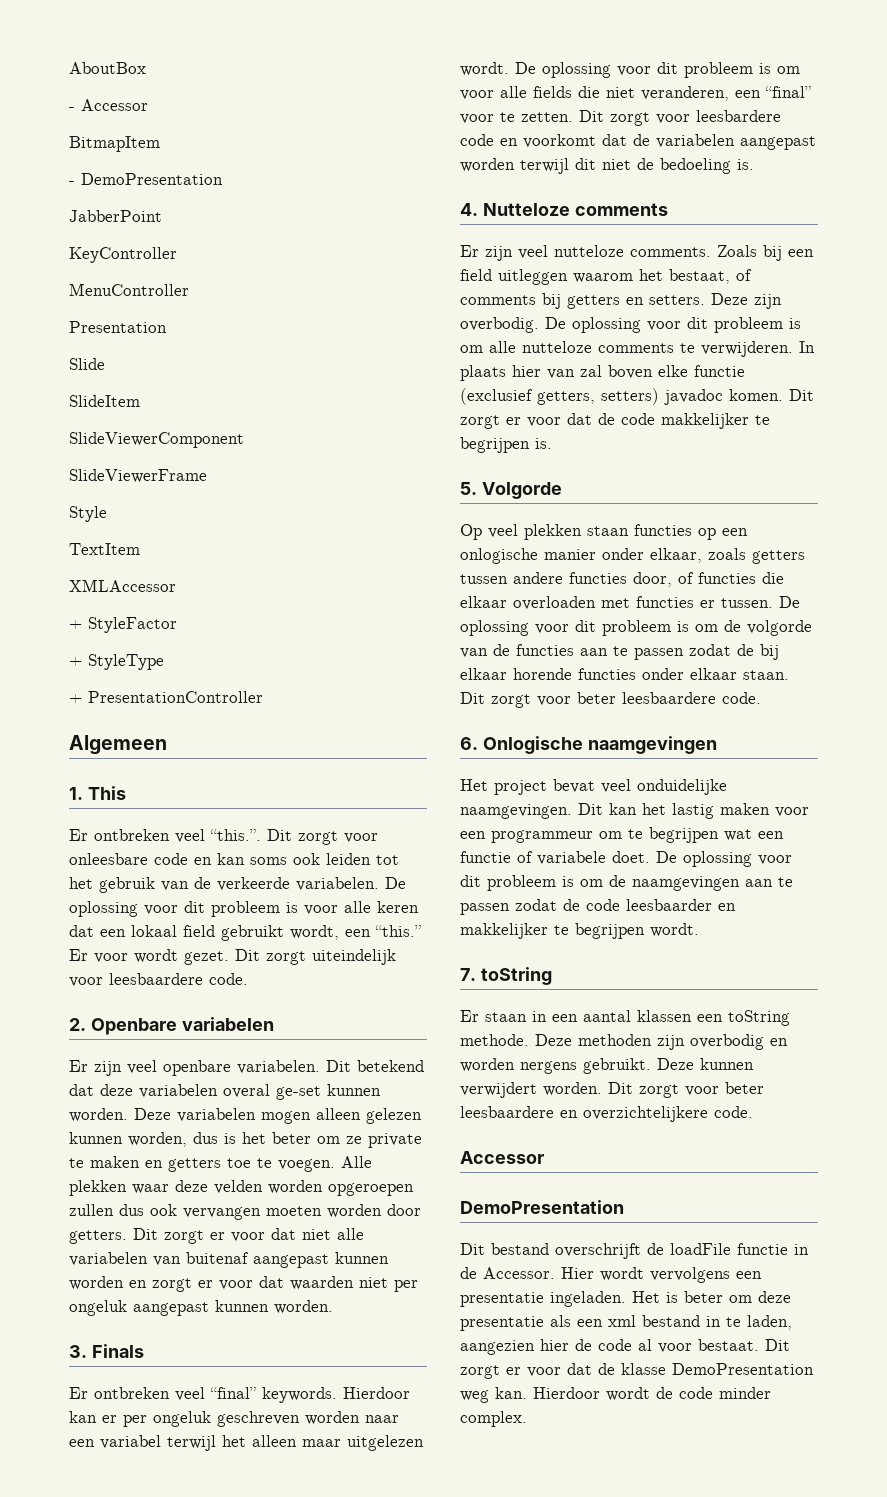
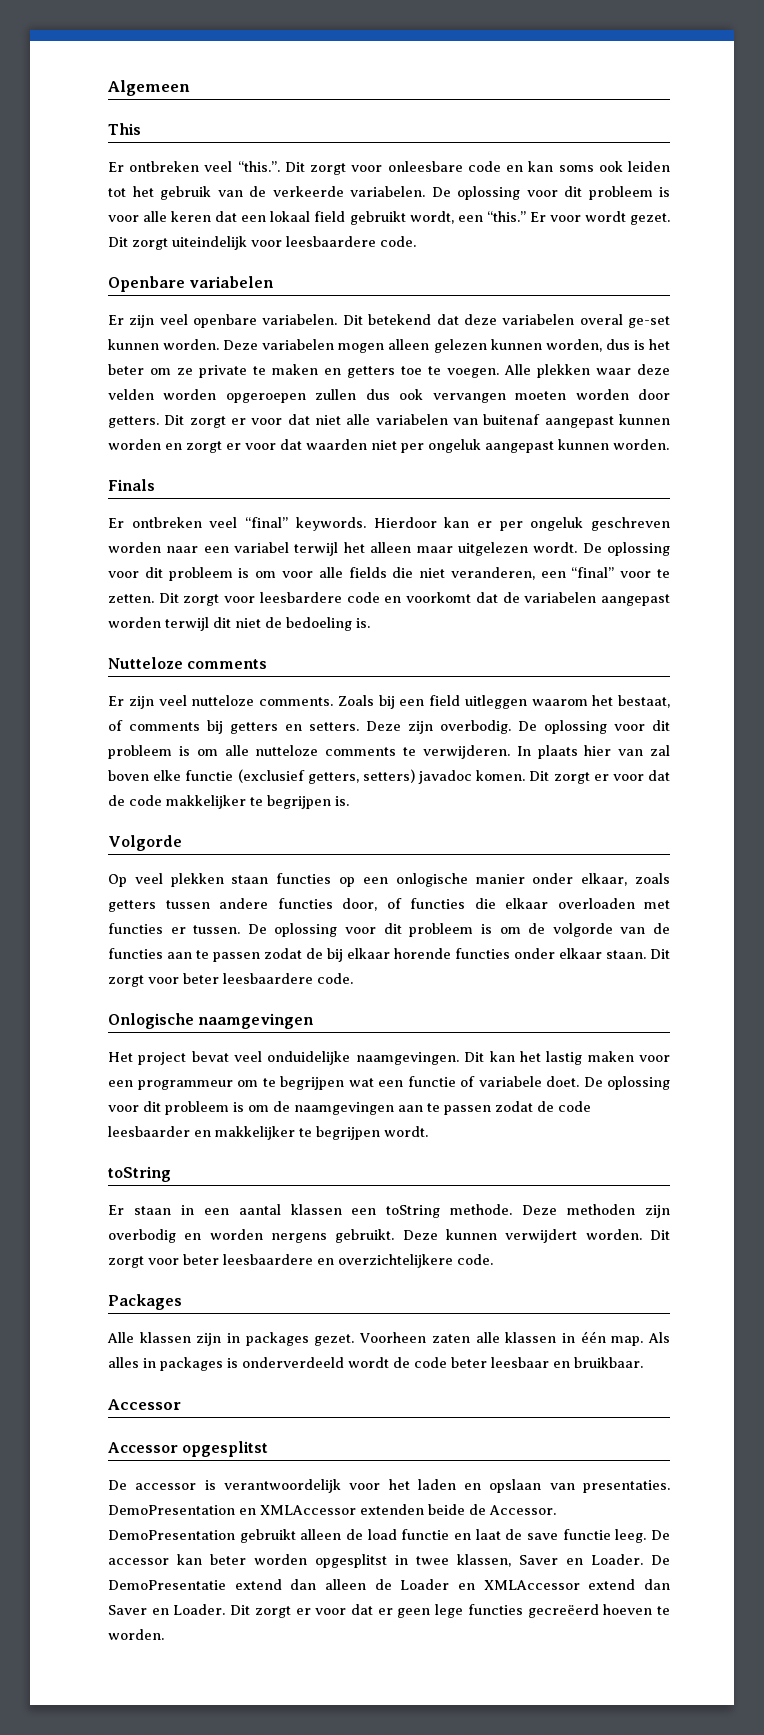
[69,62,146,74] [69,99,148,111] [69,136,160,152] [69,173,223,185] [69,210,162,222] [69,247,177,263] [69,283,189,296] [69,321,167,333] [69,358,105,370] [69,395,140,407] [69,432,244,448] [69,469,207,483] [69,506,107,522] [69,543,140,555] [69,579,176,592] [69,617,177,633] [69,654,164,670] [69,691,263,703] AboutBox // - Accessor // BitmapItem // - DemoPresentation // JabberPoint // KeyController // MenuController // Presentation // Slide // SlideItem // SlideViewerComponent // SlideViewerFrame // Style // TextItem // XMLAccessor // + StyleFactor // + StyleType // + PresentationController // -> (107, 88) none
[69,787,83,800] 1. -> (190, 88) none
[69,1018,86,1031] 2. -> (416, 241) none
[69,1345,87,1358] 3. -> (669, 444) none
[460,203,478,216] 4. -> (370, 623) none
[460,482,477,495] 5. -> (349, 801) none
[460,737,478,750] 6. -> (353, 978) none
[460,968,476,981] 7. -> (428, 1131) none
[460,1151,544,1164] [460,1200,624,1214] [460,1243,809,1259] [460,1267,762,1283] [460,1291,791,1307] [460,1315,792,1331] [460,1339,790,1355] [460,1363,814,1379] [460,1387,771,1403] [460,1411,527,1427] Accessor // DemoPresentation // Dit bestand overschrijft de loadFile functie in de Accessor. Hier wordt vervolgens een presentatie ingeladen. Het is beter om deze presentatie als een xml bestand in te laden, aangezien hier de code al voor bestaat. Dit zorgt er voor dat de klasse DemoPresentation weg kan. Hierdoor wordt de code minder complex. -> [108,1294,182,1310] [107,1331,670,1346] [108,1357,643,1371] [107,1399,181,1410] [108,1441,269,1457] [108,1479,670,1493] [108,1504,556,1515] [108,1529,671,1543] [108,1554,670,1568] [108,1579,671,1590] [108,1604,670,1618] [108,1629,164,1640] Packages // Alle klassen zijn in packages gezet. Voorheen zaten alle klassen in één map. Als alles in packages is onderverdeeld wordt de code beter leesbaar en bruikbaar. // Accessor // Accessor opgesplitst // De accessor is verantwoordelijk voor het laden en opslaan van presentaties. DemoPresentation en XMLAccessor extenden beide de Accessor. DemoPresentation gebruikt alleen de load functie en laat de save functie leeg. De accessor kan beter worden opgesplitst in twee klassen, Saver en Loader. De DemoPresentatie extend dan alleen de Loader en XMLAccessor extend dan Saver en Loader. Dit zorgt er voor dat er geen lege functies gecreëerd hoeven te worden.

